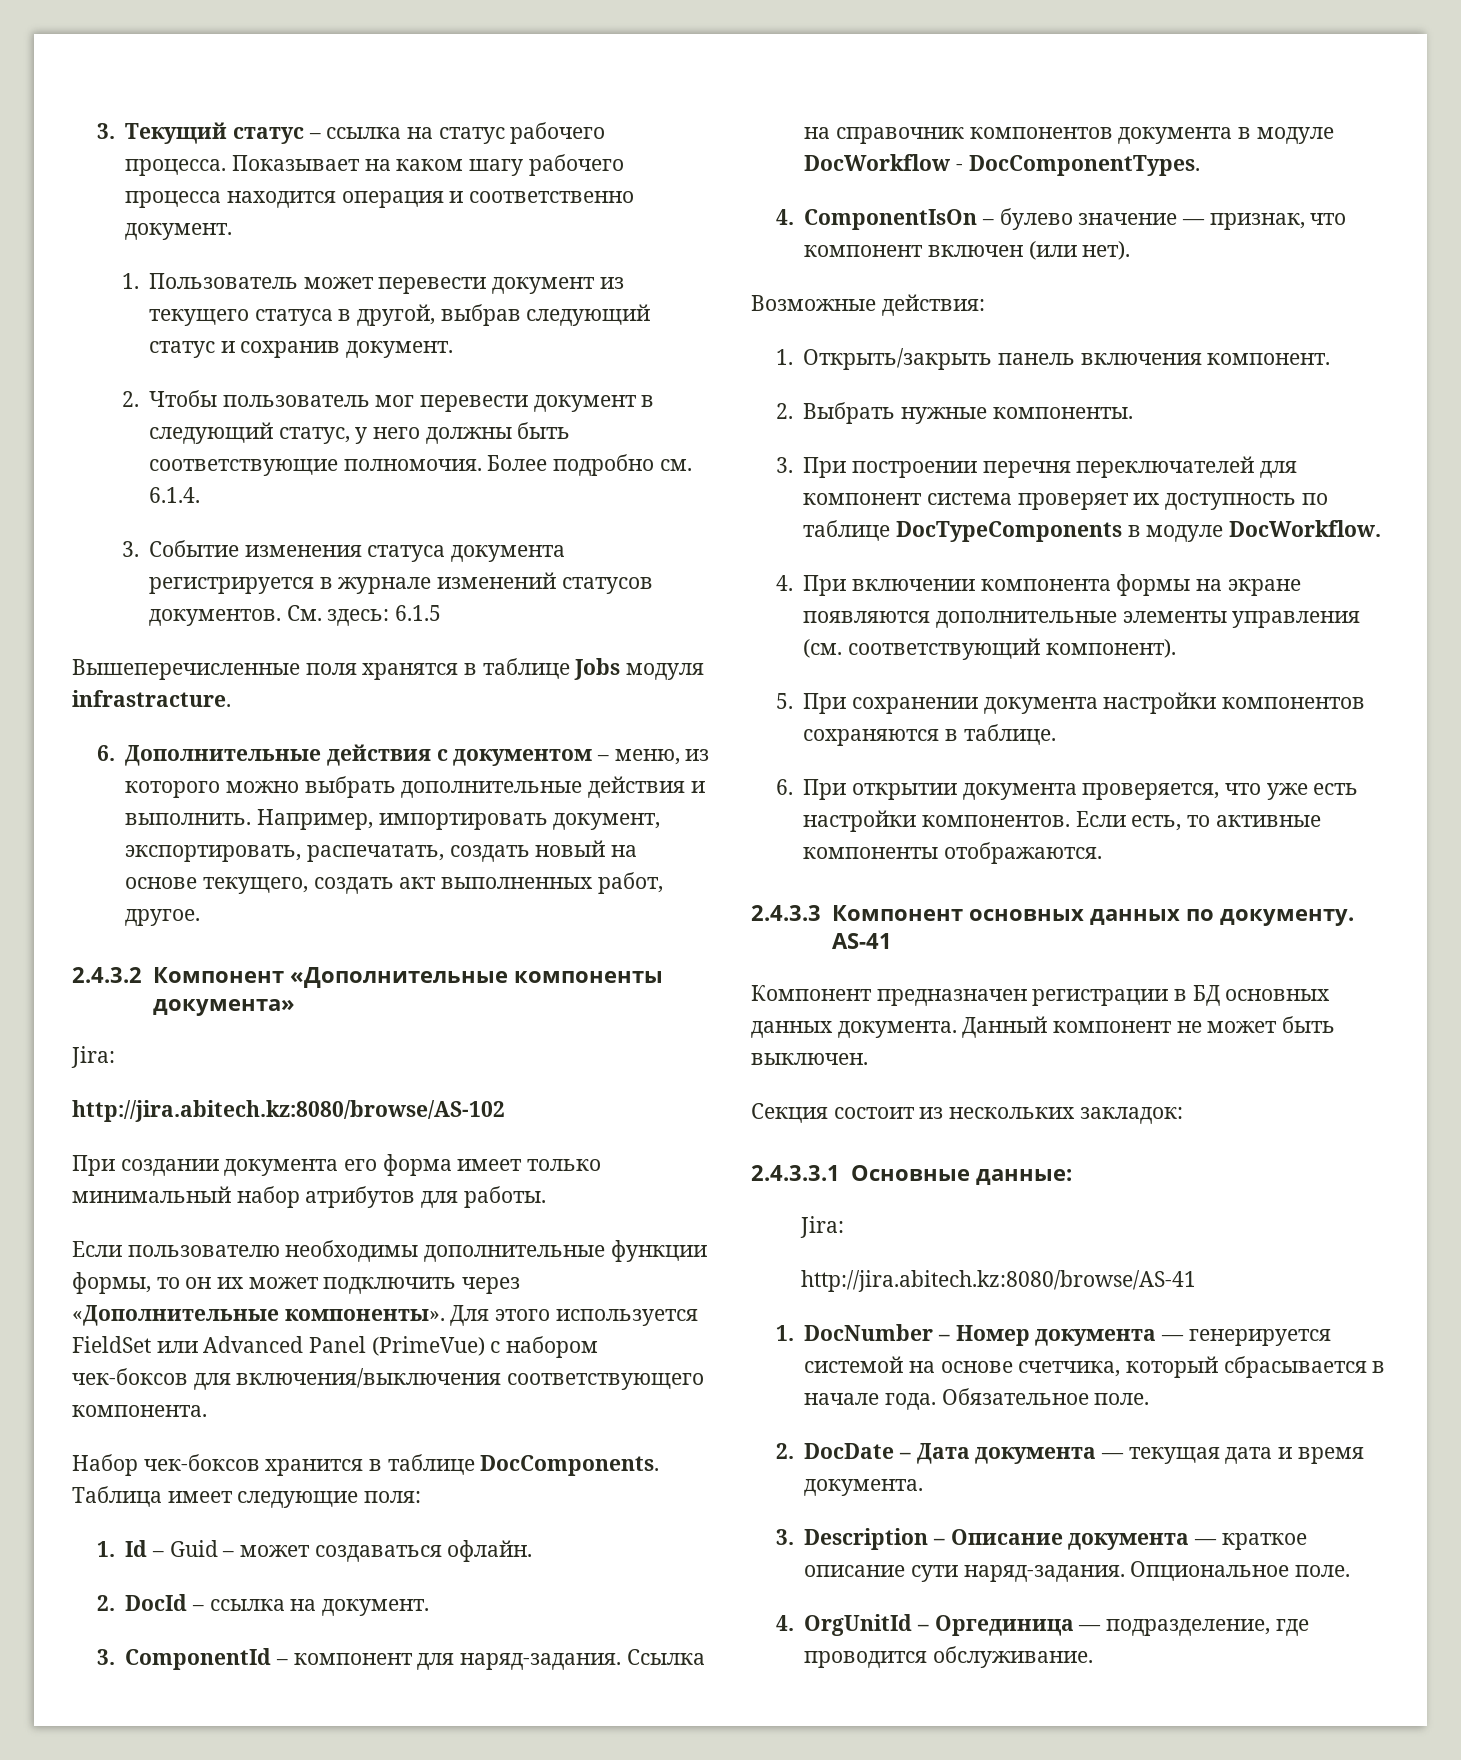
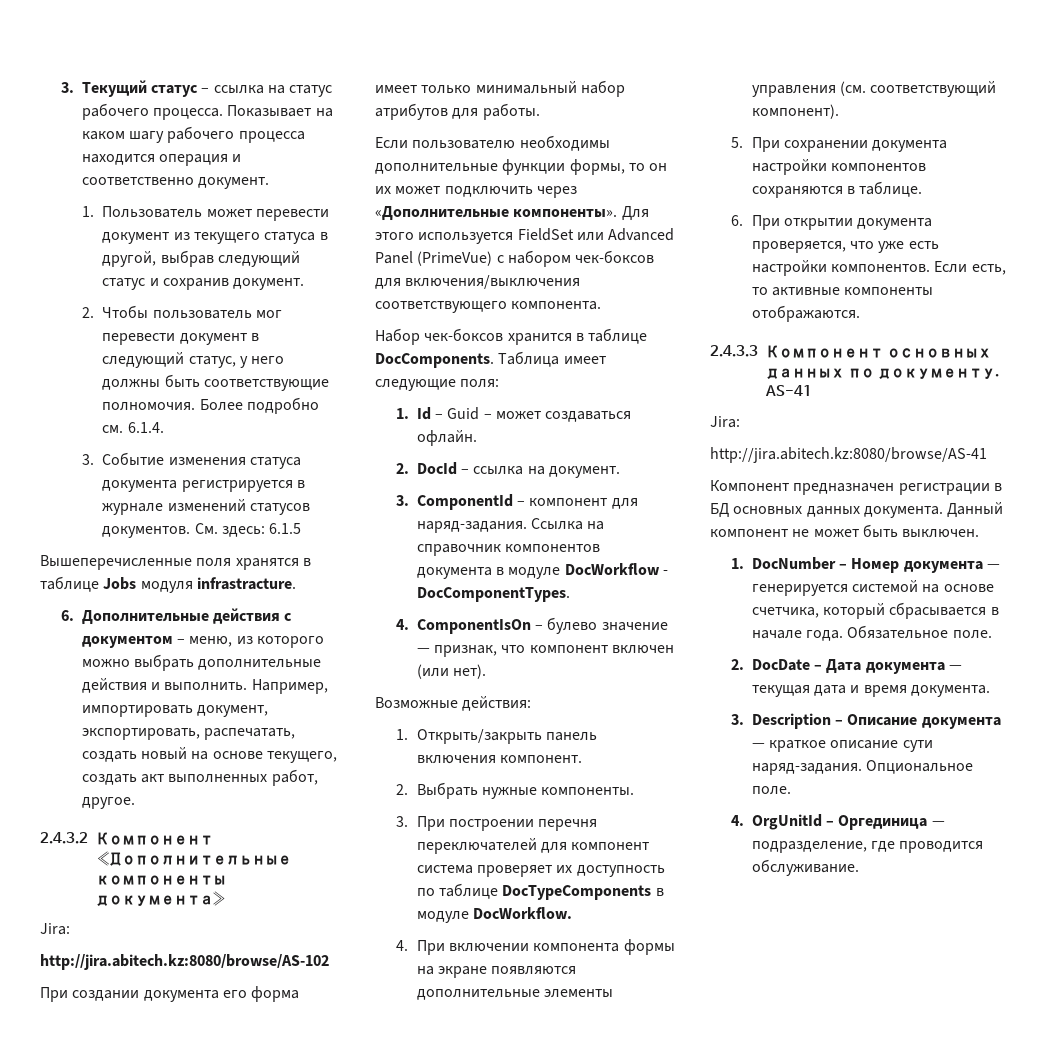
(892, 941) none -> [710,416,740,428] [710,447,987,463] // Jira: // http://jira.abitech.kz:8080/browse/AS-41
[751,1103,1183,1124] [751,1165,1072,1185] [799,1216,844,1238] [800,1270,1196,1292] // Секция состоит из нескольких закладок: // 2.4.3.3.1 Основные данные: // Jira: // http://jira.abitech.kz:8080/browse/AS-41 -> (980, 533) none

